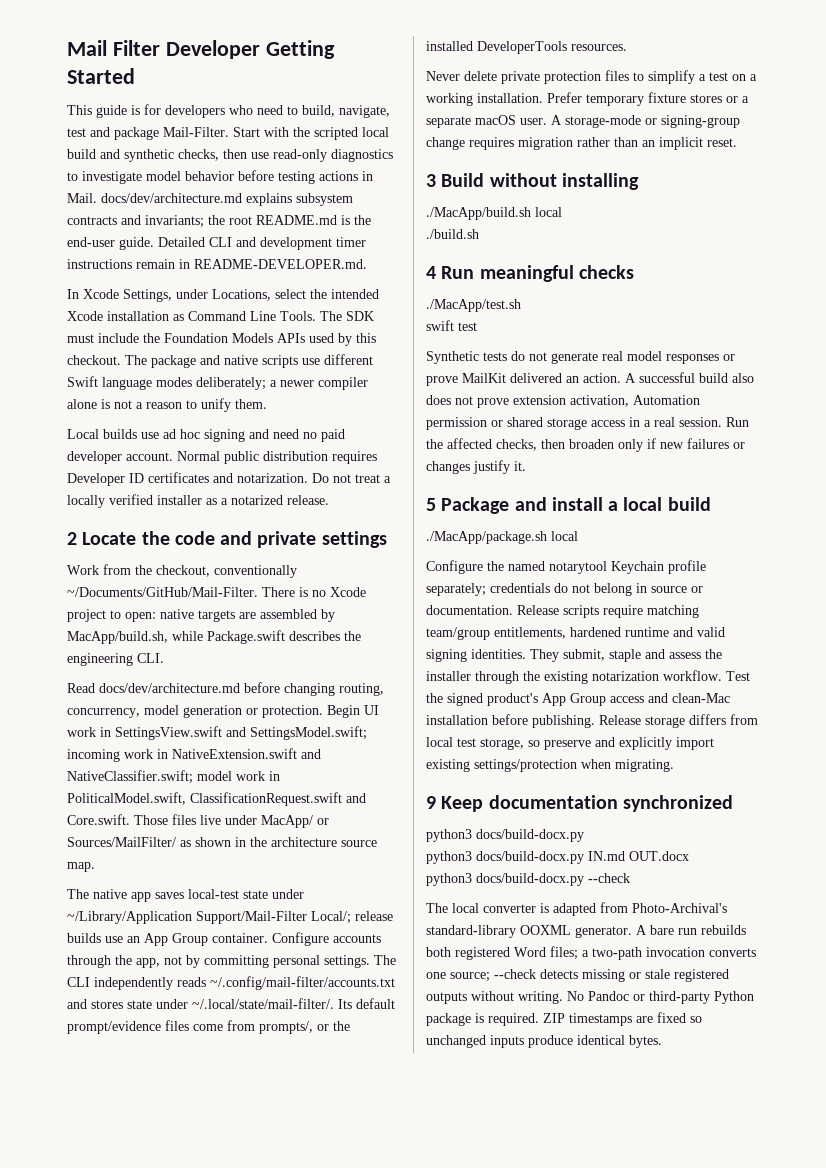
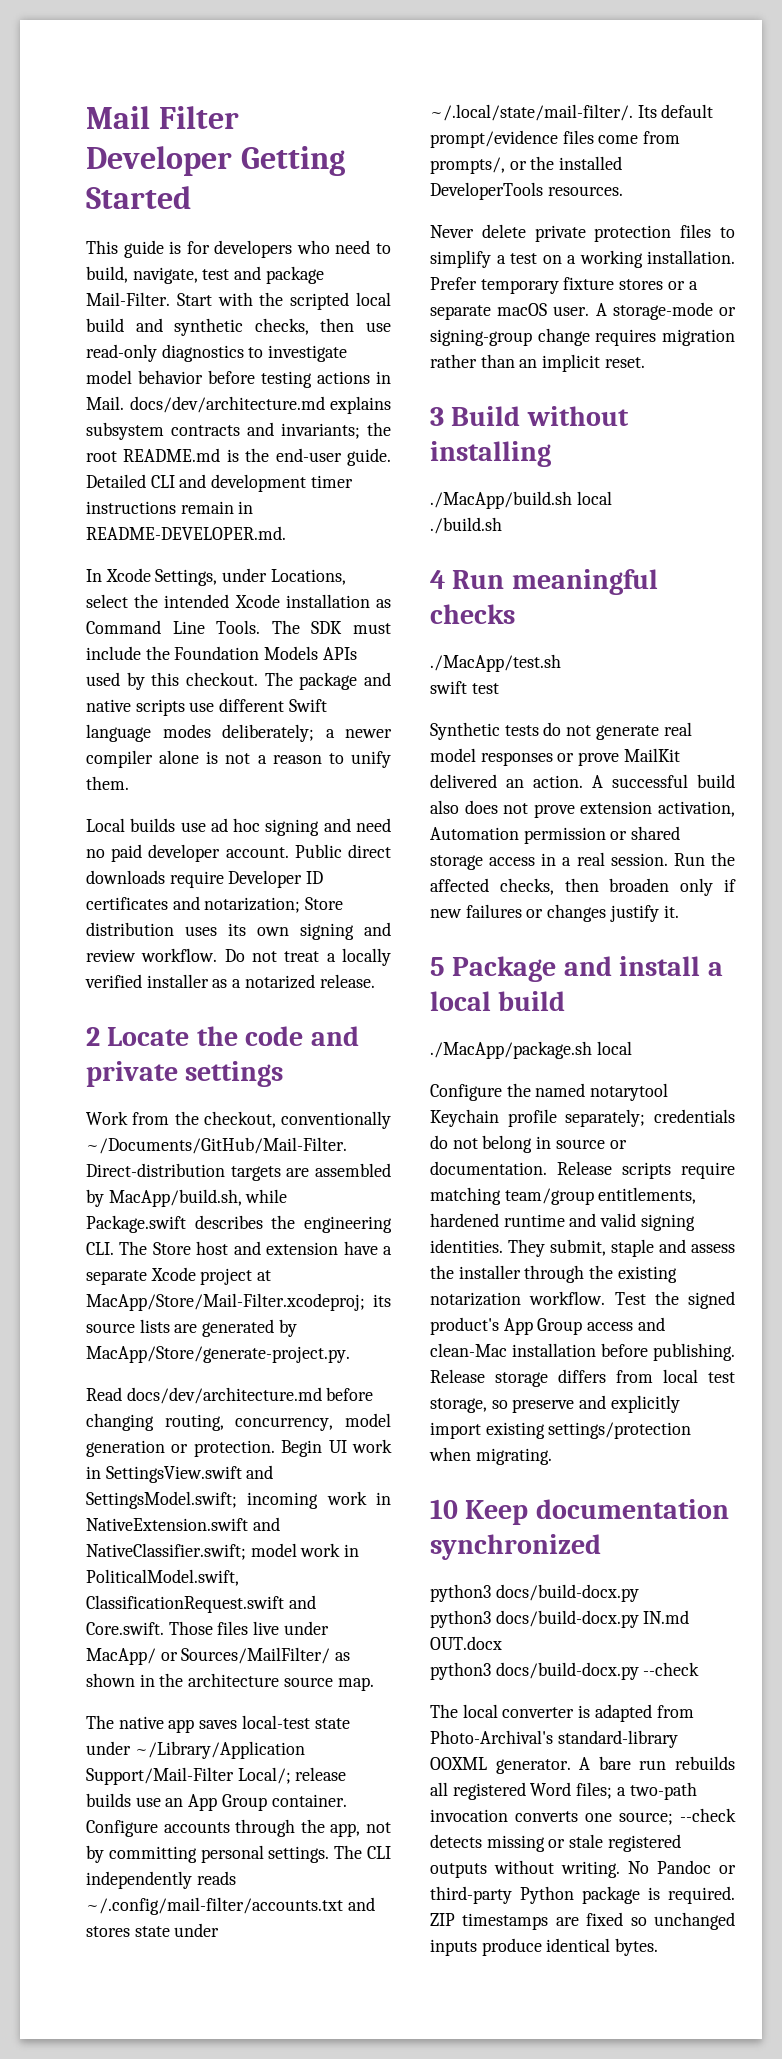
[177,451,377,464] [67,472,308,486] Normal public distribution requires Developer ID certificates and notarization. -> [294,844,391,858] [86,870,324,888] [86,896,344,913] [86,922,391,940] [86,948,218,962] Public direct downloads require Developer ID certificates and notarization; Store distribution uses its own signing and review workflow.
[262,587,366,597] [67,609,194,622] There is no Xcode project to open: native -> [86,1163,225,1177] Direct-distribution
(164, 658) none -> [119,1241,393,1255] [86,1267,272,1285] [86,1293,391,1311] [86,1319,297,1337] [86,1346,350,1363] The Store host and extension have a separate Xcode project at MacApp/Store/Mail-Filter.xcodeproj; its source lists are generated by MacApp/Store/generate-project.py.
[426,796,436,809] 9 -> [430,1499,458,1519] 10
[426,947,451,957] both -> [430,1782,448,1796] all

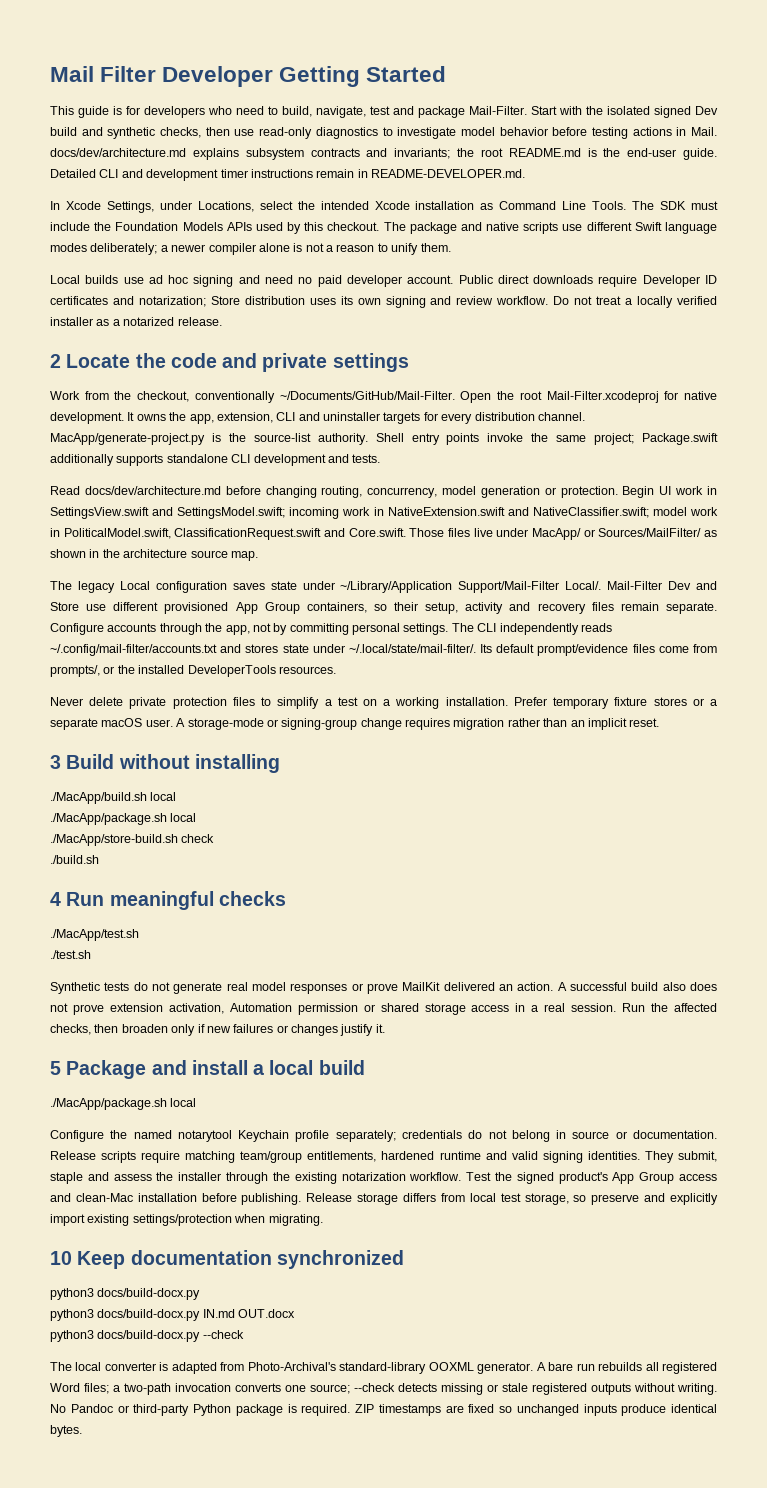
[290,292,392,310] scripted local -> [607,106,718,118] isolated signed Dev
[86,1163,391,1181] [86,1189,288,1207] [86,1215,392,1233] [86,1241,393,1255] [86,1267,272,1285] [86,1293,391,1311] [86,1319,297,1337] [86,1346,350,1363] Direct-distribution targets are assembled by MacApp/build.sh, while Package.swift describes the engineering CLI. The Store host and extension have a separate Xcode project at MacApp/Store/Mail-Filter.xcodeproj; its source lists are generated by MacApp/Store/generate-project.py. -> [460,391,718,403] [50,412,585,424] [50,433,718,445] [50,454,381,466] Open the root Mail-Filter.xcodeproj for native development. It owns the app, extension, CLI and uninstaller targets for every distribution channel. MacApp/generate-project.py is the source-list authority. Shell entry points invoke the same project; Package.swift additionally supports standalone CLI development and tests.
[118,1715,350,1733] [86,1741,305,1759] [86,1767,347,1785] [86,1793,347,1811] native app saves local-test state under ~/Library/Application Support/Mail-Filter Local/; release builds use an App Group container. -> [77,581,717,593] [50,602,717,614] legacy Local configuration saves state under ~/Library/Application Support/Mail-Filter Local/. Mail-Filter Dev and Store use different provisioned App Group containers, so their setup, activity and recovery files remain separate.
(612, 498) none -> [50,813,197,825] [50,834,215,846] // ./MacApp/package.sh local // ./MacApp/store-build.sh check
[430,681,499,694] swift test -> [50,950,91,959] ./test.sh

